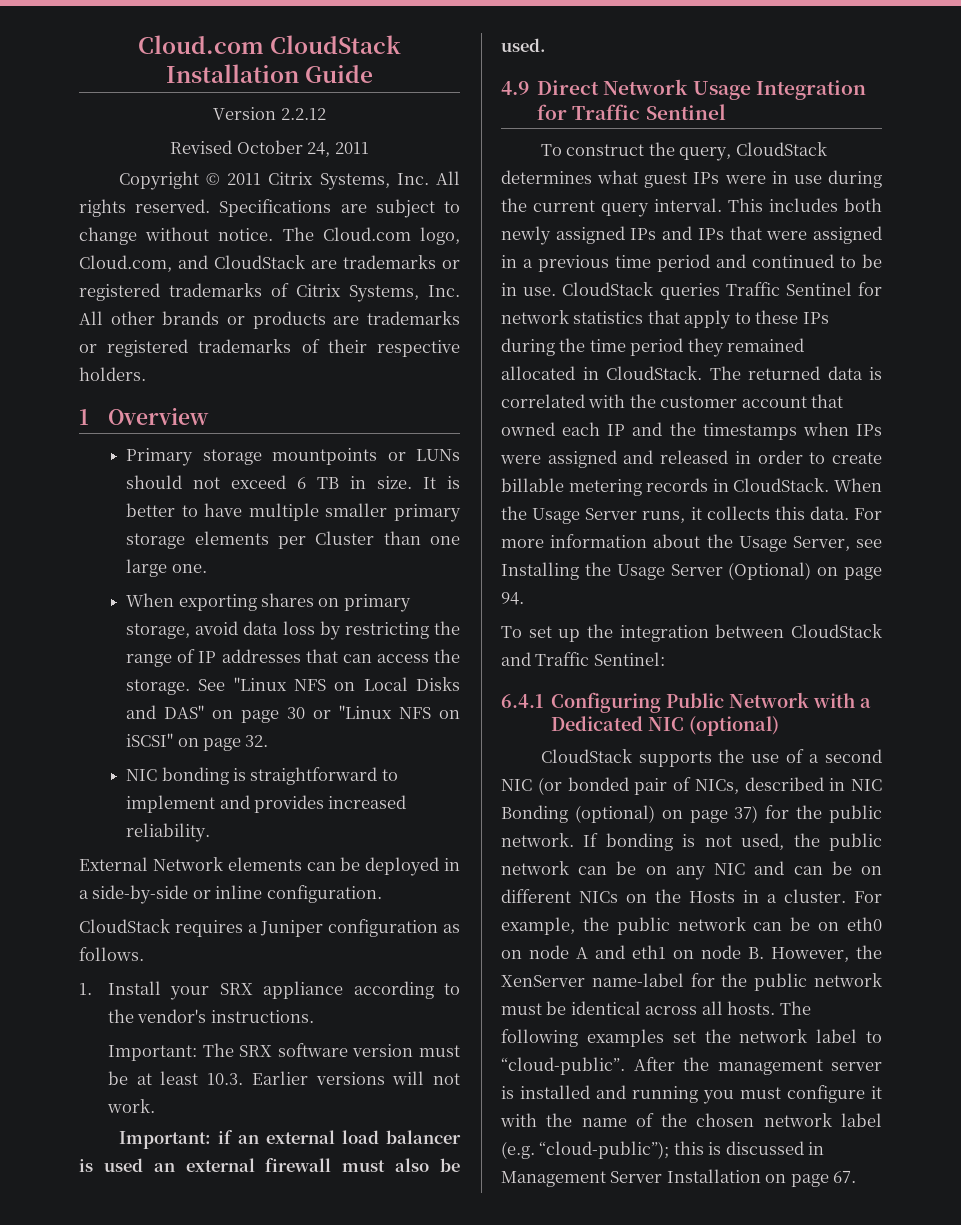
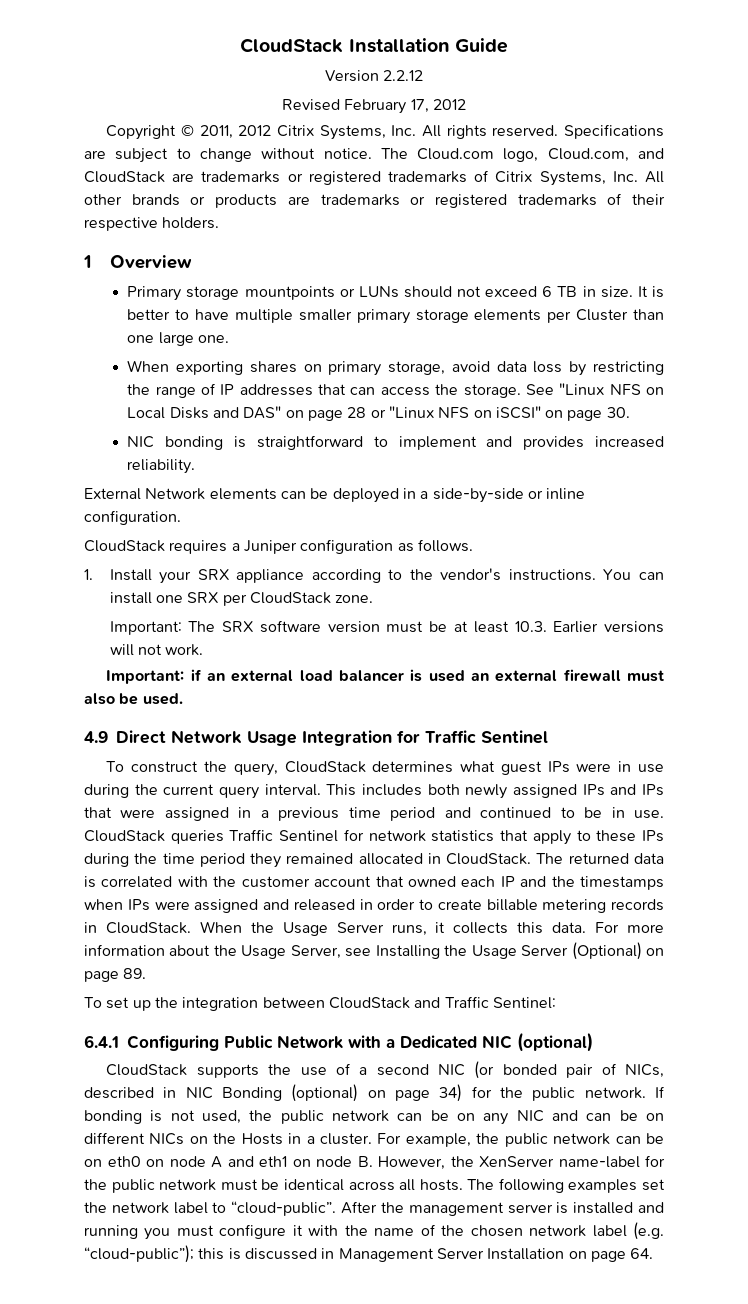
[137,35,264,54] Cloud.com -> (240, 45) none
[236,140,369,157] October 24, 2011 -> [344,99,466,114] February 17, 2012
[227,173,262,185] 2011 -> [199,125,272,139] 2011, 2012
[287,707,306,719] 30 -> [347,407,367,418] 28
[245,735,269,747] 32. -> [606,407,630,418] 30.
(314, 1016) none -> [603,569,665,580] [109,592,374,606] You can install one SRX per CloudStack zone.
[501,592,524,605] 94. -> [123,968,147,979] 89.
[734,805,759,823] 37) -> [439,1084,463,1102] 34)
[833,1171,857,1183] 67. -> [630,1248,654,1259] 64.

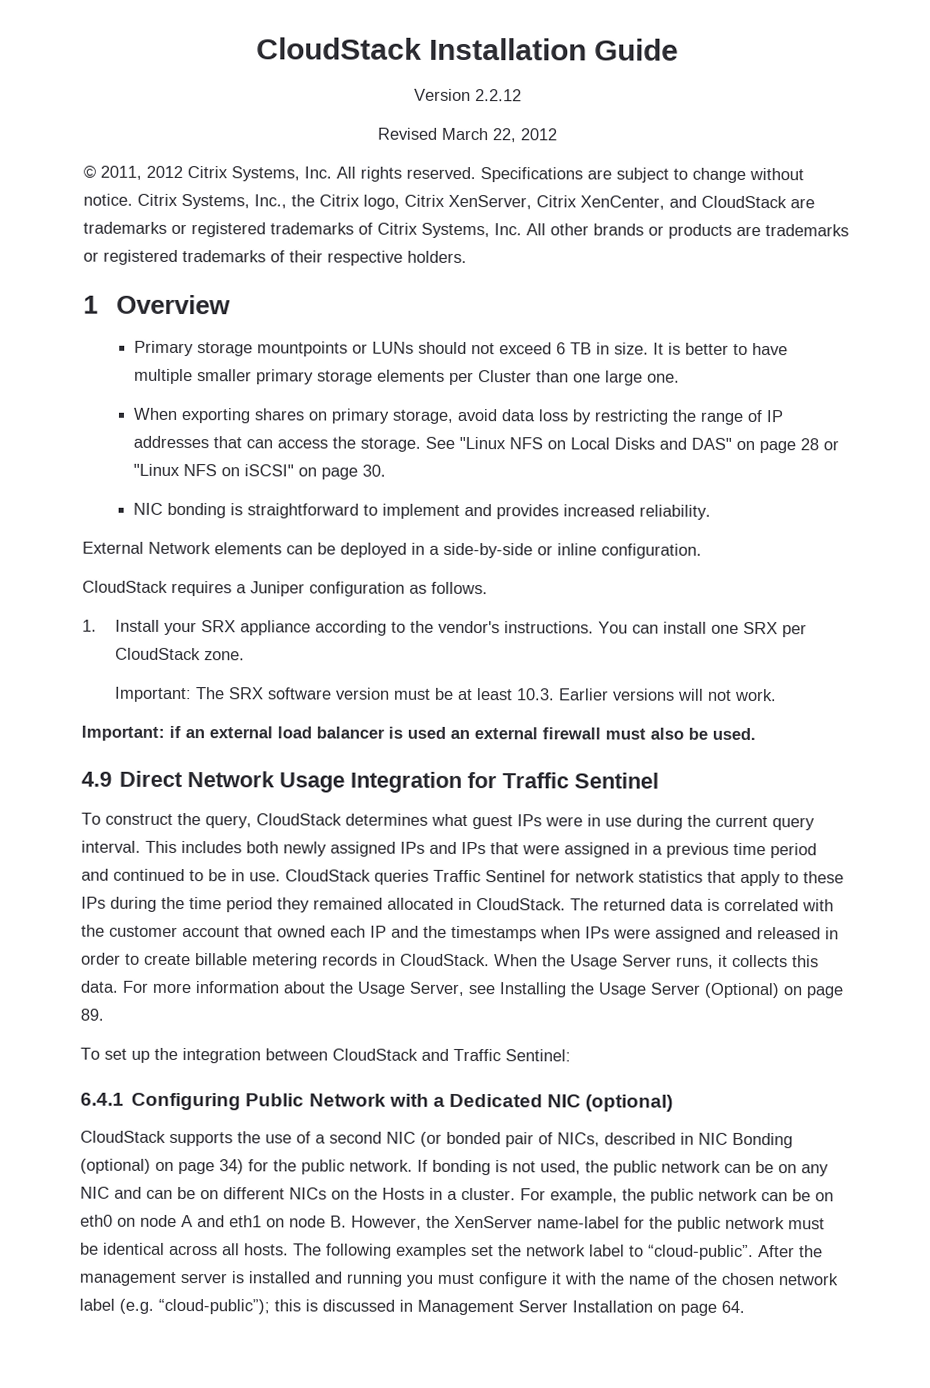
[344,99,429,114] February 17, -> [440,127,516,143] March 22,
[106,125,177,140] Copyright -> (557, 134) none
[380,148,629,162] The Cloud.com logo, Cloud.com, -> [137,193,665,210] Citrix Systems, Inc., the Citrix logo, Citrix XenServer, Citrix XenCenter,

